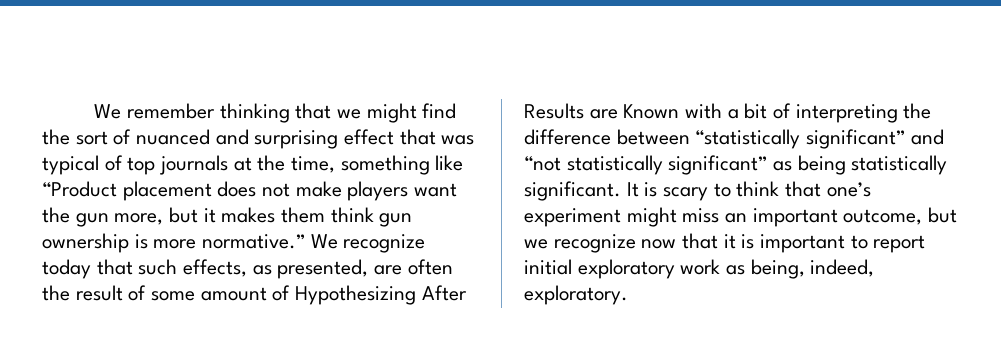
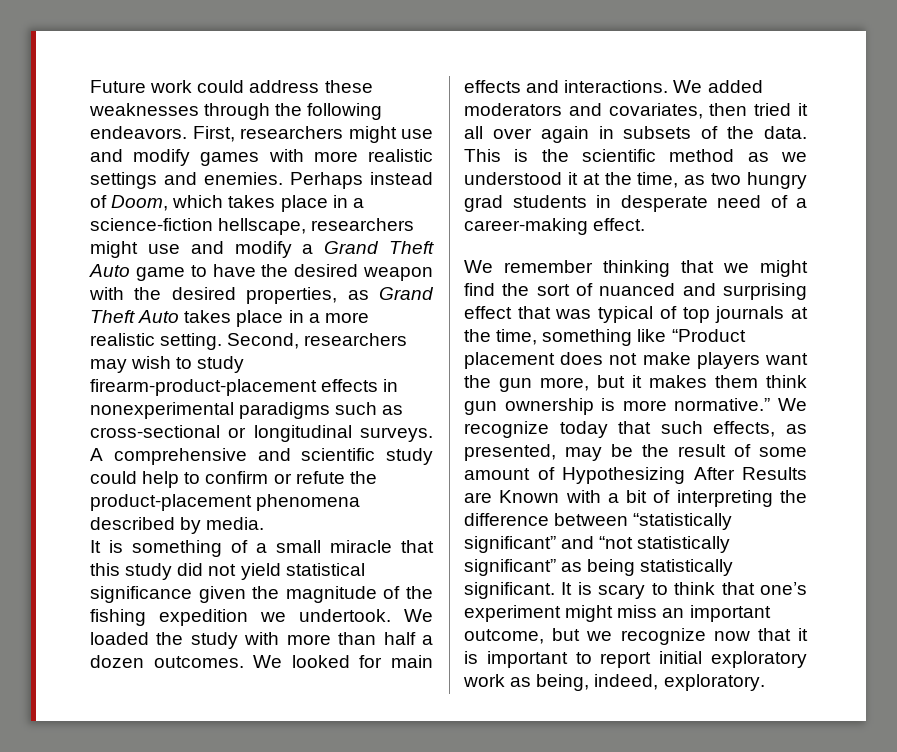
(94, 111) none -> [90,80,373,93] [89,103,383,120] [90,126,433,143] [90,149,434,166] [90,172,433,189] [90,195,364,212] [90,218,415,235] [90,241,434,258] [89,264,434,281] [89,287,434,304] [90,310,369,327] [90,333,408,350] [90,356,245,373] [90,379,399,396] [90,402,404,419] [90,425,433,442] [90,448,433,465] [90,471,377,488] [90,494,361,511] [90,517,265,534] [90,540,434,557] [90,563,365,580] [90,586,434,603] [90,609,433,626] [90,632,433,649] [90,655,434,668] [464,80,763,93] [464,103,808,119] [464,126,807,143] [464,149,807,162] [464,172,807,189] [464,195,807,212] [464,218,646,235] Future work could address these weaknesses through the following endeavors. First, researchers might use and modify games with more realistic settings and enemies. Perhaps instead of Doom, which takes place in a science-fiction hellscape, researchers might use and modify a Grand Theft Auto game to have the desired weapon with the desired properties, as Grand Theft Auto takes place in a more realistic setting. Second, researchers may wish to study firearm-product-placement effects in nonexperimental paradigms such as cross-sectional or longitudinal surveys. A comprehensive and scientific study could help to confirm or refute the product-placement phenomena described by media. // It is something of a small miracle that this study did not yield statistical significance given the magnitude of the fishing expedition we undertook. We loaded the study with more than half a dozen outcomes. We looked for main effects and interactions. We added moderators and covariates, then tried it all over again in subsets of the data. This is the scientific method as we understood it at the time, as two hungry grad students in desperate need of a career-making effect. //
[374,259,453,275] are often -> [565,444,633,461] may be

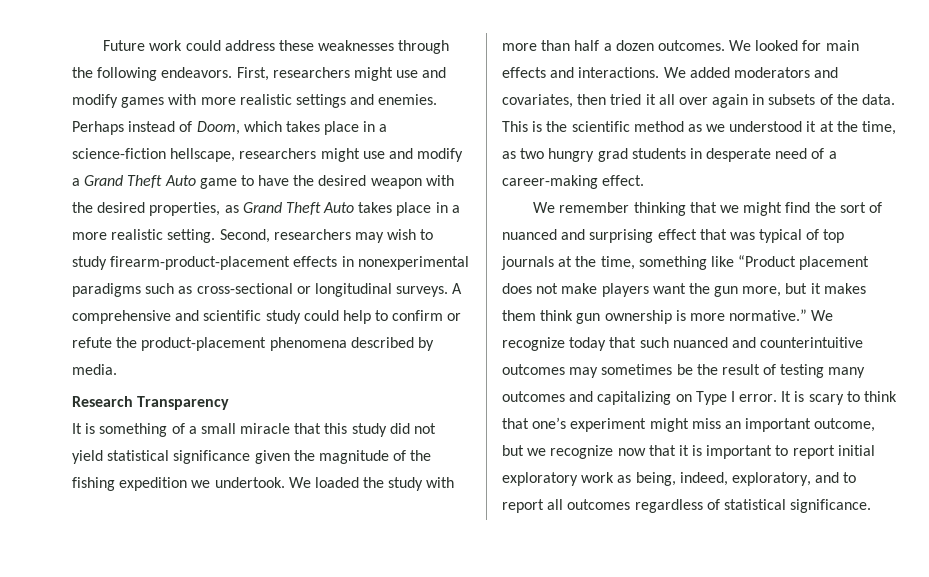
(265, 523) none -> [72,396,230,410] // Research Transparency
[713,421,807,437] [464,444,807,461] [464,467,807,484] [464,490,807,507] [464,513,733,530] [464,536,731,553] [464,559,734,576] [464,582,555,599] effects, as presented, may be the result of some amount of Hypothesizing After Results are Known with a bit of interpreting the difference between “statistically significant” and “not statistically significant” as being statistically significant. -> [672,337,864,348] [502,364,866,378] [502,391,778,405] nuanced and counterintuitive outcomes may sometimes be the result of testing many outcomes and capitalizing on Type I error.
[663,674,765,691] exploratory. -> [731,472,857,486] [502,499,872,513] exploratory, and to report all outcomes regardless of statistical significance.

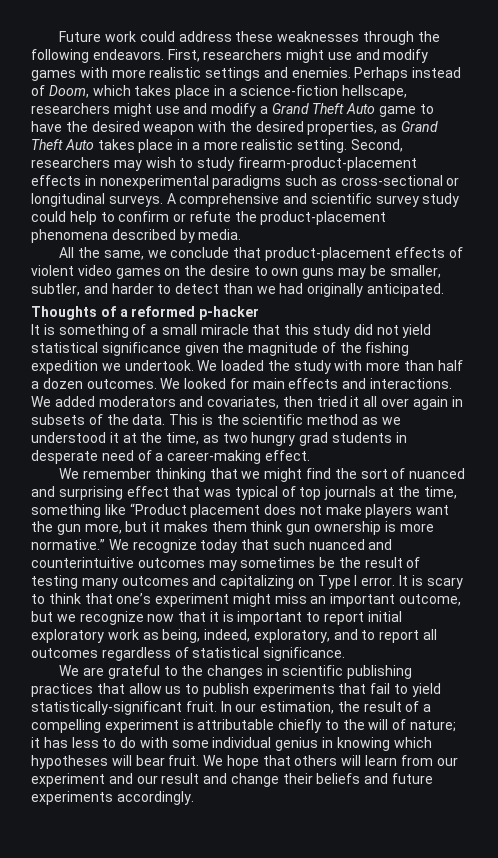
(262, 315) none -> [375,195,419,207] survey
[72,396,230,410] Research Transparency -> [59,247,463,261] [31,265,441,279] [31,283,445,297] [31,306,260,320] All the same, we conclude that product-placement effects of violent video games on the desire to own guns may be smaller, subtler, and harder to detect than we had originally anticipated. // Thoughts of a reformed p-hacker
(872, 506) none -> [59,665,412,679] [31,683,441,697] [31,701,432,715] [31,719,457,733] [31,737,432,751] [31,755,458,769] [31,773,434,787] [31,791,194,805] // We are grateful to the changes in scientific publishing practices that allow us to publish experiments that fail to yield statistically-significant fruit. In our estimation, the result of a compelling experiment is attributable chiefly to the will of nature; it has less to do with some individual genius in knowing which hypotheses will bear fruit. We hope that others will learn from our experiment and our result and change their beliefs and future experiments accordingly.

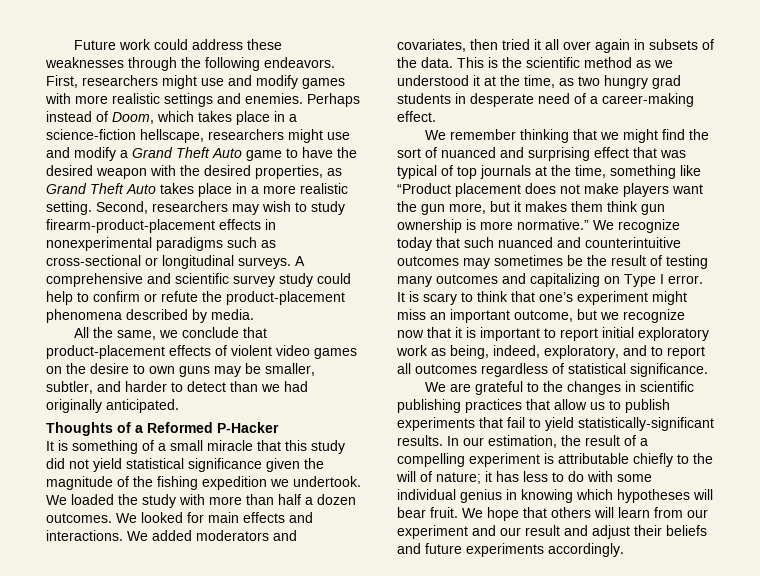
[131,306,260,320] reformed p-hacker -> [147,422,279,433] Reformed P-Hacker
[185,701,217,712] fruit. -> [397,435,443,446] results.
[230,773,279,787] change -> [592,525,630,539] adjust

